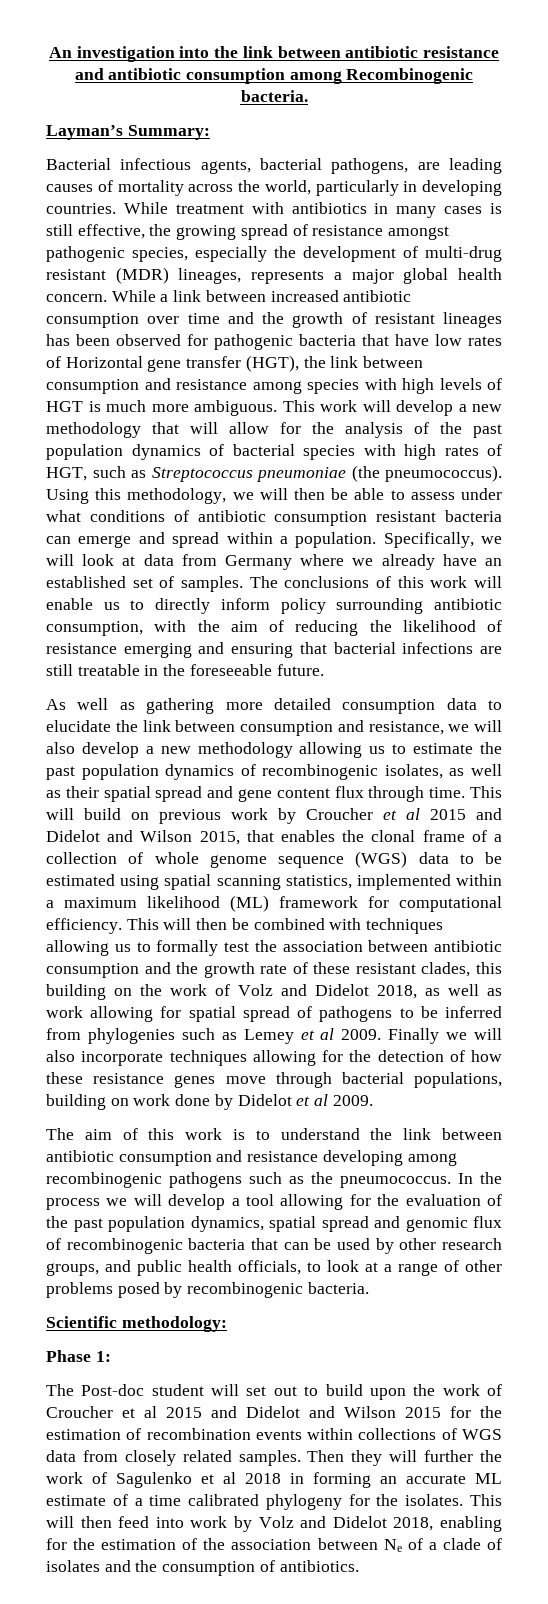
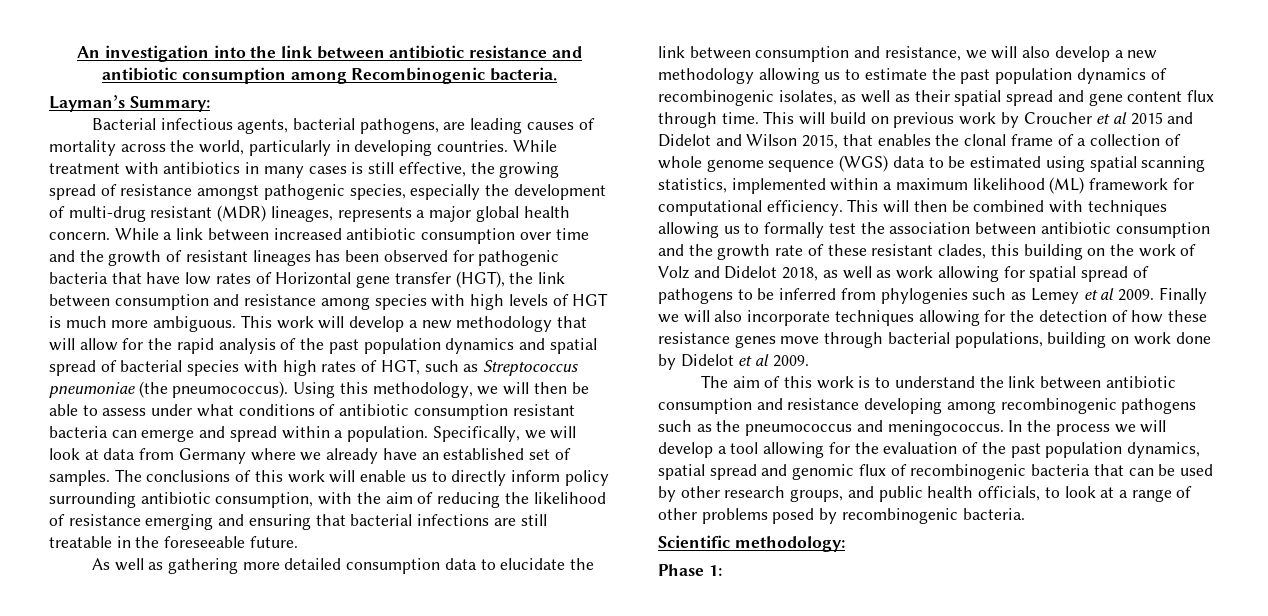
(334, 428) none -> [176,338,214,354] rapid
(201, 452) none -> [518,338,597,354] [49,360,96,376] and spatial spread
[340,1176,451,1188] pneumococcus. -> [745,420,1004,436] pneumococcus and meningococcus.
[46,1384,503,1400] [46,1406,502,1418] [46,1428,502,1440] [46,1450,503,1466] [46,1472,502,1488] [46,1494,502,1510] [46,1516,502,1532] [46,1538,502,1552] [46,1560,359,1576] // The Post-doc student will set out to build upon the work of Croucher et al 2015 and Didelot and Wilson 2015 for the estimation of recombination events within collections of WGS data from closely related samples. Then they will further the work of Sagulenko et al 2018 in forming an accurate ML estimate of a time calibrated phylogeny for the isolates. This will then feed into work by Volz and Didelot 2018, enabling for the estimation of the association between Ne of a clade of isolates and the consumption of antibiotics. -> (722, 570) none

